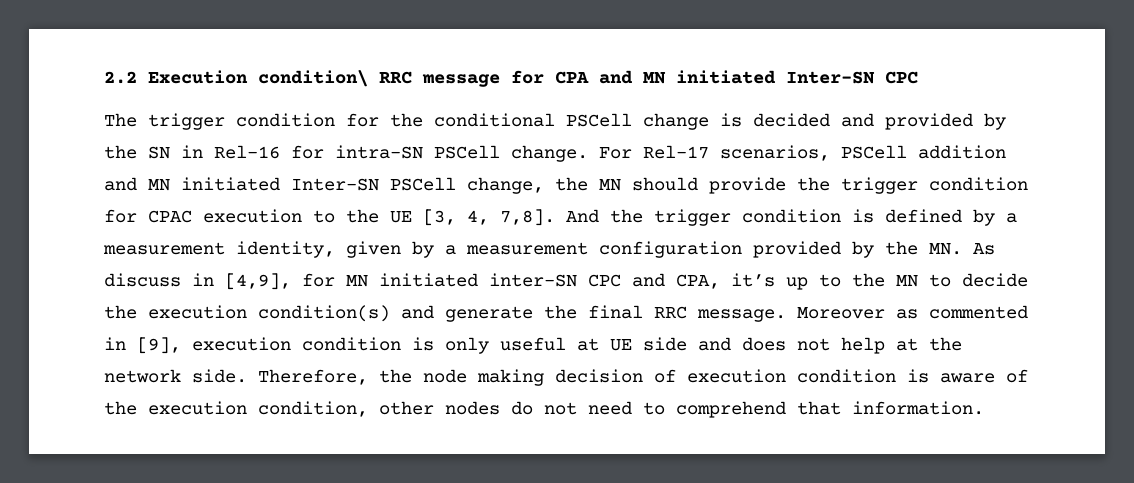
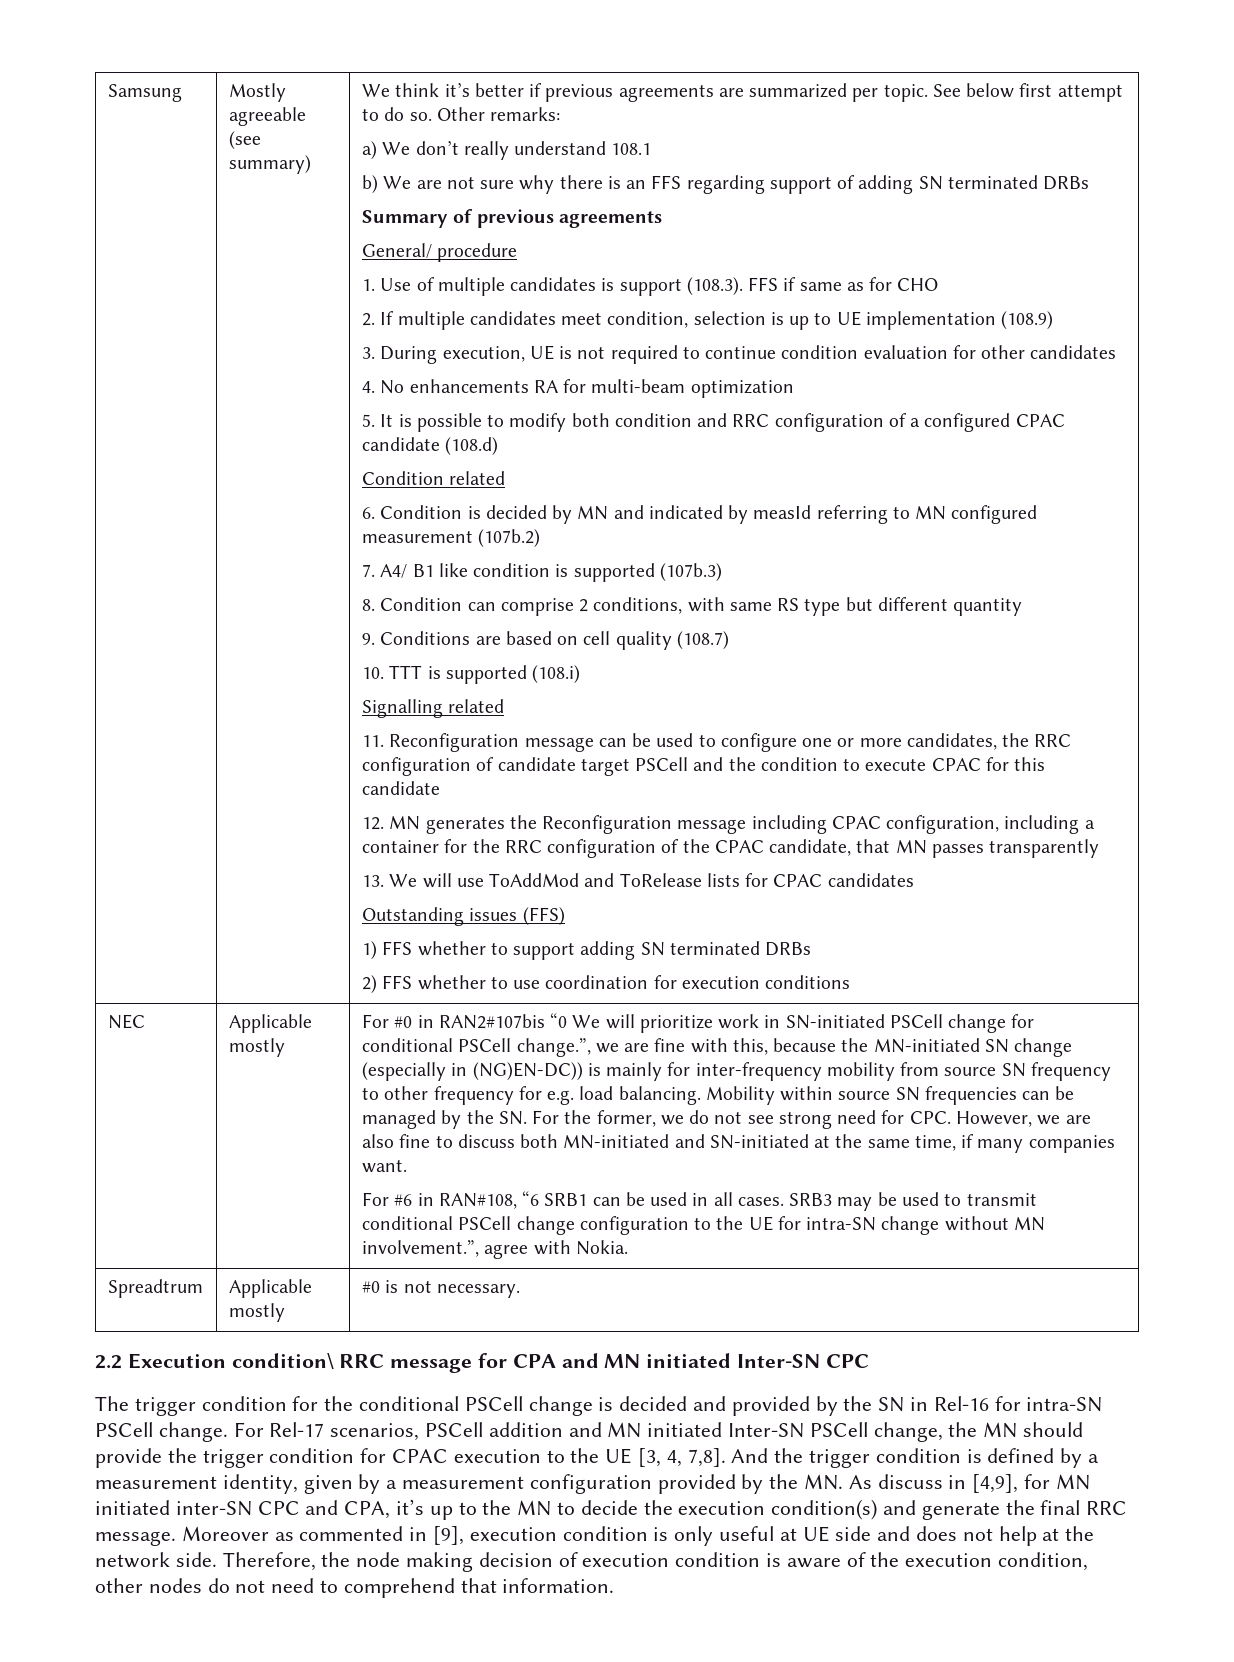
(104, 77) none -> [107,84,182,102] [228,83,286,102] [228,107,306,126] [228,131,261,149] [228,155,311,174] [361,83,1123,102] [361,107,561,121] [361,141,652,160] [361,175,1090,194] [361,209,662,228] [361,243,518,262] [361,277,939,296] [361,311,1054,330] [361,345,1117,364] [361,379,794,398] [361,413,1065,432] [361,437,499,455] [361,471,506,485] [361,505,1038,524] [361,529,541,547] [361,563,722,582] [361,597,1023,616] [361,631,729,650] [361,665,581,684] [361,699,505,718] [361,733,1072,752] [361,757,1046,776] [361,781,440,795] [361,815,1095,834] [361,839,1100,858] [361,873,914,888] [361,907,565,926] [361,941,812,960] [361,975,851,993] [107,1014,145,1029] [228,1014,312,1033] [228,1038,285,1057] [361,1013,1035,1033] [361,1038,1073,1057] [361,1062,1111,1081] [361,1086,1075,1105] [361,1110,1091,1129] [361,1134,1115,1153] [361,1159,407,1173] [361,1191,1037,1211] [361,1216,1045,1235] [361,1240,628,1259] [107,1279,203,1298] [228,1279,312,1298] [228,1303,285,1322] [361,1280,520,1298] Samsung | Mostly agreeable (see summary) | We think it’s better if previous agreements are summarized per topic. See below first attempt to do so. Other remarks: // a) We don’t really understand 108.1 // b) We are not sure why there is an FFS regarding support of adding SN terminated DRBs // Summary of previous agreements // General/ procedure // 1. Use of multiple candidates is support (108.3). FFS if same as for CHO // 2. If multiple candidates meet condition, selection is up to UE implementation (108.9) // 3. During execution, UE is not required to continue condition evaluation for other candidates // 4. No enhancements RA for multi-beam optimization // 5. It is possible to modify both condition and RRC configuration of a configured CPAC candidate (108.d) // Condition related // 6. Condition is decided by MN and indicated by measId referring to MN configured measurement (107b.2) // 7. A4/ B1 like condition is supported (107b.3) // 8. Condition can comprise 2 conditions, with same RS type but different quantity // 9. Conditions are based on cell quality (108.7) // 10. TTT is supported (108.i) // Signalling related // 11. Reconfiguration message can be used to configure one or more candidates, the RRC configuration of candidate target PSCell and the condition to execute CPAC for this candidate // 12. MN generates the Reconfiguration message including CPAC configuration, including a container for the RRC configuration of the CPAC candidate, that MN passes transparently // 13. We will use ToAddMod and ToRelease lists for CPAC candidates // Outstanding issues (FFS) // 1) FFS whether to support adding SN terminated DRBs // 2) FFS whether to use coordination for execution conditions // NEC | Applicable mostly | For #0 in RAN2#107bis “0 We will prioritize work in SN-initiated PSCell change for conditional PSCell change.”, we are fine with this, because the MN-initiated SN change (especially in (NG)EN-DC)) is mainly for inter-frequency mobility from source SN frequency to other frequency for e.g. load balancing. Mobility within source SN frequencies can be managed by the SN. For the former, we do not see strong need for CPC. However, we are also fine to discuss both MN-initiated and SN-initiated at the same time, if many companies want. // For #6 in RAN#108, “6 SRB1 can be used in all cases. SRB3 may be used to transmit conditional PSCell change configuration to the UE for intra-SN change without MN involvement.”, agree with Nokia. // Spreadtrum | Applicable mostly | #0 is not necessary. //

